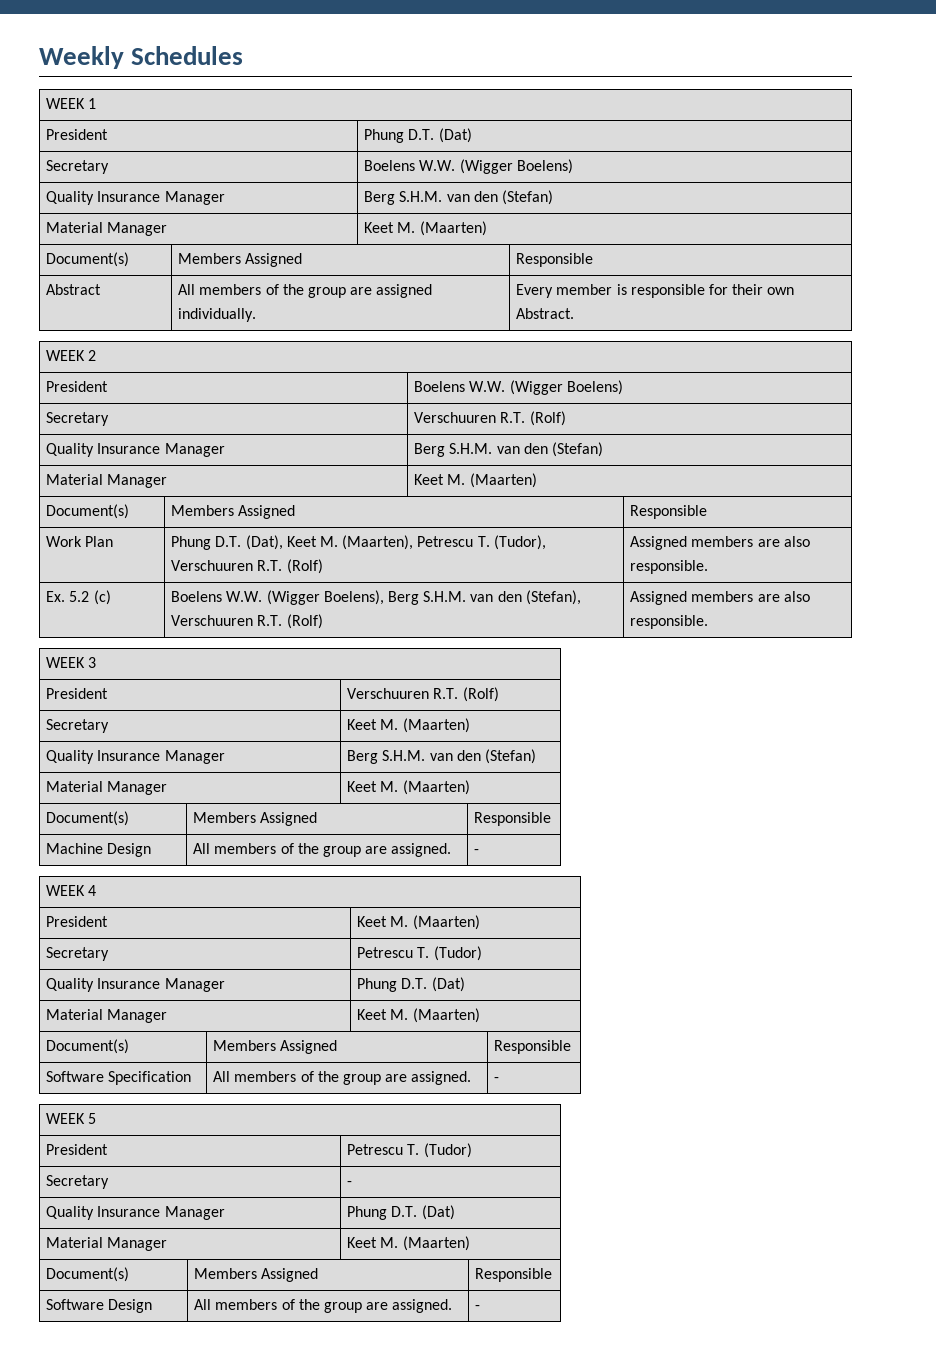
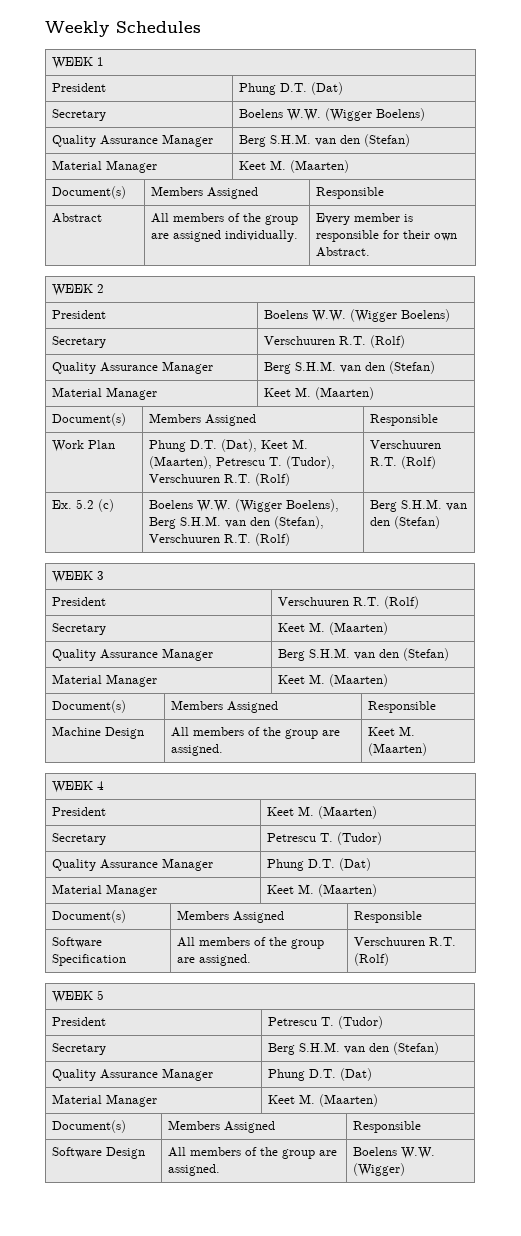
[97,191,161,202] Insurance -> [100,135,159,145] Assurance
[97,443,161,454] Insurance -> [100,362,159,372] Assurance
[630,536,810,550] [630,560,709,574] Assigned members are also responsible. -> [370,440,442,449] [370,456,437,469] Verschuuren R.T. (Rolf)
[630,591,810,605] [630,615,709,629] Assigned members are also responsible. -> [370,499,468,512] [370,516,441,529] Berg S.H.M. van den (Stefan)
[97,750,161,761] Insurance -> [100,649,159,659] Assurance
[474,849,480,854] - -> [368,726,416,736] [368,743,428,756] Keet M. (Maarten)
[97,978,161,989] Insurance -> [100,859,159,869] Assurance
[494,1077,500,1082] - -> [354,937,457,946] [354,953,390,966] Verschuuren R.T. (Rolf)
[347,1181,353,1186] [46,1206,161,1220] - // Quality Insurance -> [268,1042,440,1055] [52,1069,159,1081] Berg S.H.M. van den (Stefan) // Quality Assurance
[475,1305,481,1310] - -> [353,1147,436,1159] [353,1163,406,1176] Boelens W.W. (Wigger)

